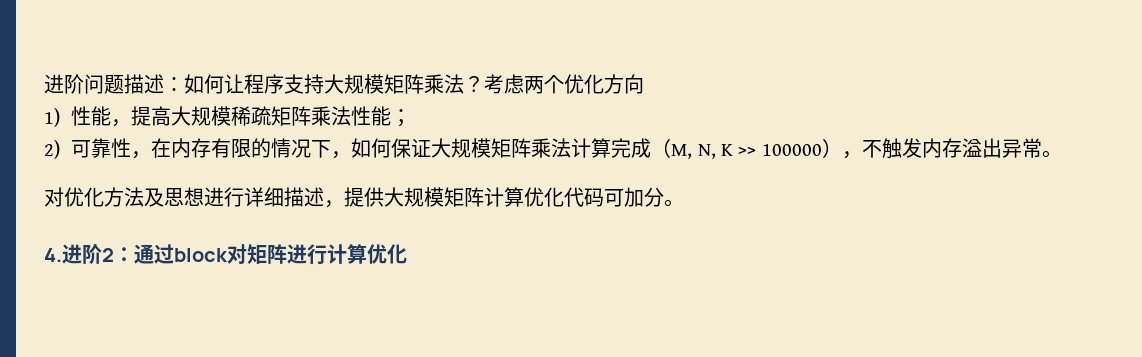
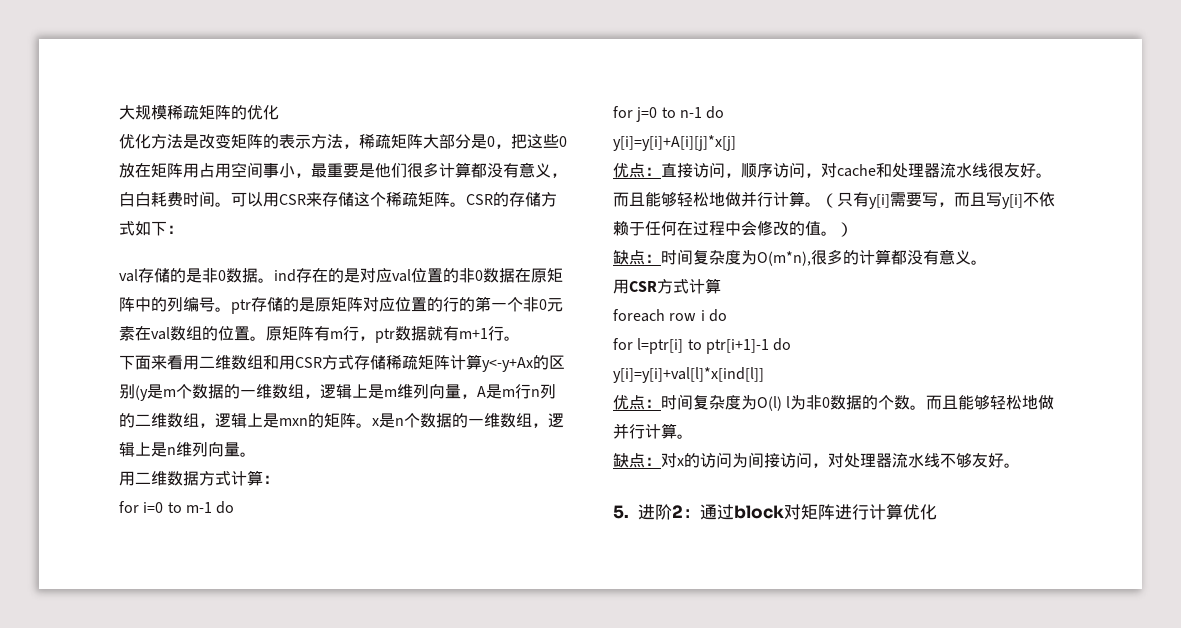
[44,74,644,94] [44,106,412,127] [44,138,1062,159] [44,187,684,208] [44,248,62,262] 进阶问题描述：如何让程序支持大规模矩阵乘法？考虑两个优化方向 // 1)性能，提高大规模稀疏矩阵乘法性能； // 2)可靠性，在内存有限的情况下，如何保证大规模矩阵乘法计算完成（M, N, K >> 100000），不触发内存溢出异常。 // 对优化方法及思想进行详细描述，提供大规模矩阵计算优化代码可加分。 // 4. -> [119,105,279,120] [119,134,567,149] [119,162,567,178] [119,191,557,207] [119,221,183,236] [119,268,563,283] [119,296,563,314] [119,326,520,343] [119,354,565,372] [119,384,556,401] [119,413,564,428] [119,442,256,457] [119,470,279,486] [119,501,235,514] [613,106,725,122] [613,135,736,151] [613,162,1052,178] [613,191,1055,209] [613,220,853,237] [613,249,987,266] [613,278,721,294] [613,309,727,322] [613,338,792,354] [613,367,764,383] [613,394,1055,411] [613,423,693,439] [613,452,1020,468] [613,505,629,519] 大规模稀疏矩阵的优化 // 优化方法是改变矩阵的表示方法，稀疏矩阵大部分是0，把这些0放在矩阵用占用空间事小，最重要是他们很多计算都没有意义，白白耗费时间。可以用CSR来存储这个稀疏矩阵。CSR的存储方式如下： // val存储的是非0数据。ind存在的是对应val位置的非0数据在原矩阵中的列编号。ptr存储的是原矩阵对应位置的行的第一个非0元素在val数组的位置。原矩阵有m行，ptr数据就有m+1行。 // 下面来看用二维数组和用CSR方式存储稀疏矩阵计算y<-y+Ax的区别(y是m个数据的一维数组，逻辑上是m维列向量，A是m行n列的二维数组，逻辑上是mxn的矩阵。x是n个数据的一维数组，逻辑上是n维列向量。 // 用二维数据方式计算： // for i=0 to m-1 do // for j=0 to n-1 do // y[i]=y[i]+A[i][j]*x[j] // 优点：直接访问，顺序访问，对cache和处理器流水线很友好。而且能够轻松地做并行计算。（只有y[i]需要写，而且写y[i]不依赖于任何在过程中会修改的值。） // 缺点：时间复杂度为O(m*n),很多的计算都没有意义。 // 用CSR方式计算 // foreach row i do // for l=ptr[i] to ptr[i+1]-1 do // y[i]=y[i]+val[l]*x[ind[l]] // 优点：时间复杂度为O(l) l为非0数据的个数。而且能够轻松地做并行计算。 // 缺点：对x的访问为间接访问，对处理器流水线不够友好。 // 5.

